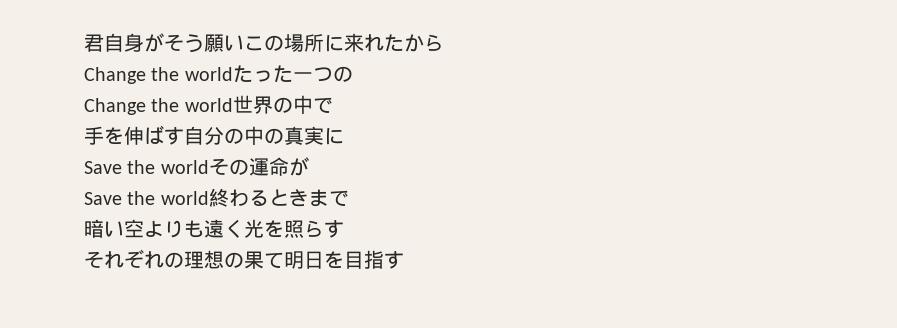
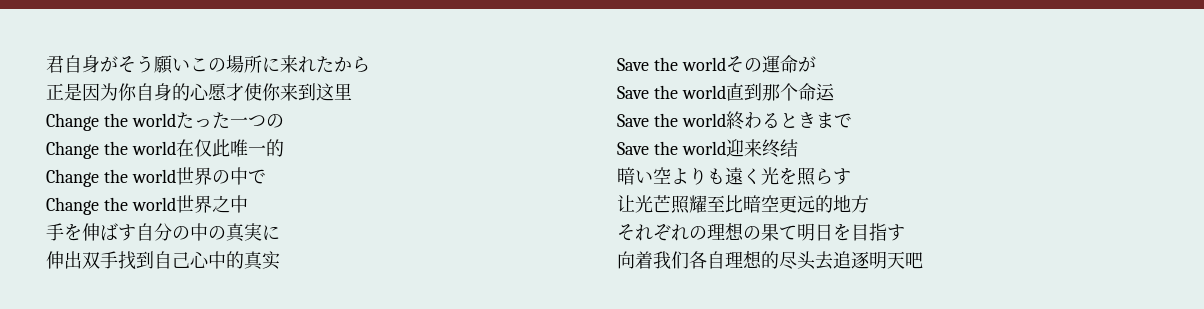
(444, 42) none -> [46,83,352,101] // 正是因为你自身的心愿才使你来到这里
(353, 74) none -> [46,139,284,159] // Change the world在仅此唯一的
(333, 105) none -> [46,195,248,215] // Change the world世界之中
(344, 136) none -> [46,251,280,270] // 伸出双手找到自己心中的真实
(309, 166) none -> [617,83,835,101] // Save the world直到那个命运
(349, 198) none -> [617,139,798,158] // Save the world迎来终结
(344, 229) none -> [617,195,869,214] // 让光芒照耀至比暗空更远的地方
(404, 260) none -> [617,250,923,270] // 向着我们各自理想的尽头去追逐明天吧

